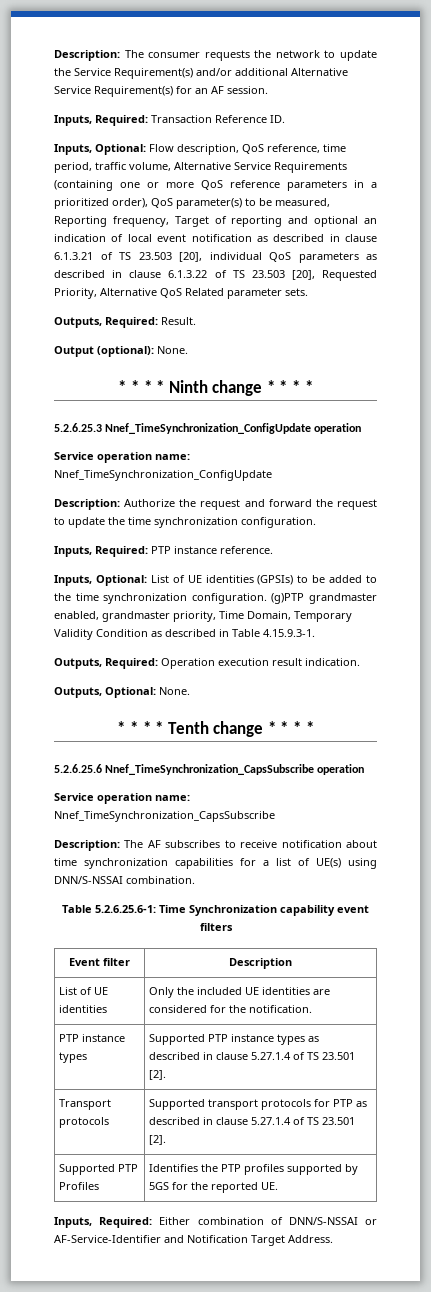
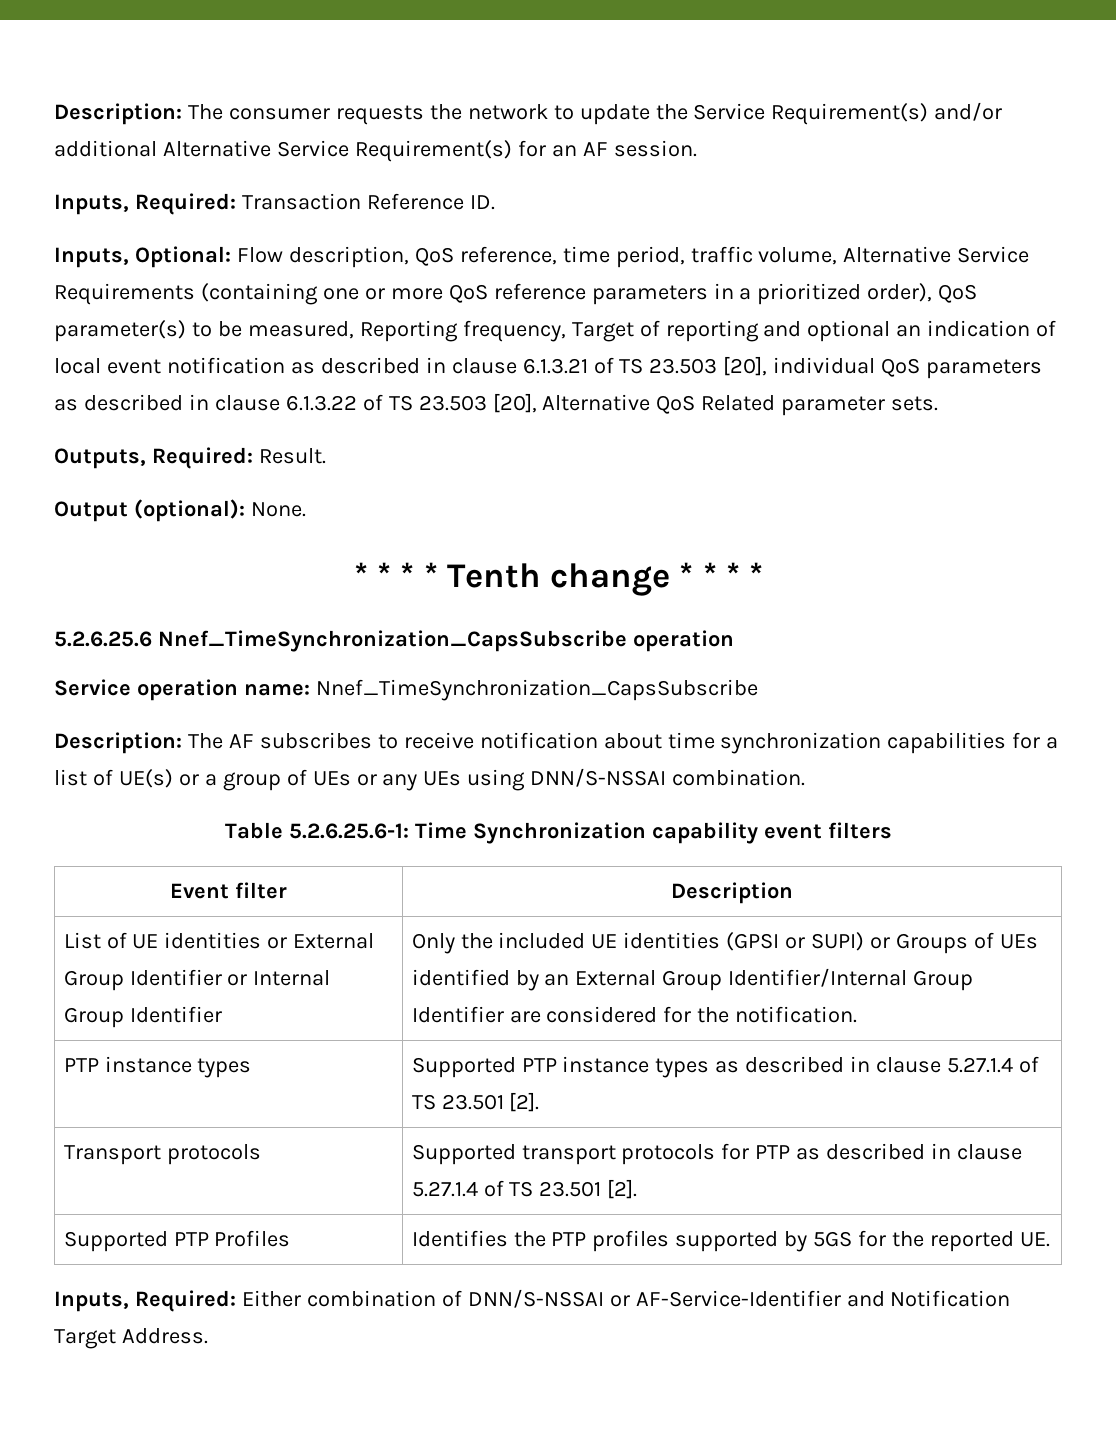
[322,270,377,281] [54,288,97,299] Requested Priority, -> (537, 403) none
[118,380,313,396] [54,423,362,434] [54,452,190,463] [54,470,272,481] [54,499,377,510] [54,517,316,528] [54,546,273,557] [54,575,377,586] [54,593,377,604] [54,611,352,622] [54,629,315,640] [54,658,360,669] [54,687,190,698] // * * * * Ninth change * * * * // 5.2.6.25.3 Nnef_TimeSynchronization_ConfigUpdate operation // Service operation name: Nnef_TimeSynchronization_ConfigUpdate // Description: Authorize the request and forward the request to update the time synchronization configuration. // Inputs, Required: PTP instance reference. // Inputs, Optional: List of UE identities (GPSIs) to be added to the time synchronization configuration. (g)PTP grandmaster enabled, grandmaster priority, Time Domain, Temporary Validity Condition as described in Table 4.15.9.3-1. // Outputs, Required: Operation execution result indication. // Outputs, Optional: None. -> (306, 509) none
(341, 863) none -> [178,769,462,791] or a group of UEs or any UEs
(107, 1009) none -> [267,933,375,949] [63,969,331,991] [63,1006,222,1028] or External Group Identifier or Internal Group Identifier
(310, 991) none -> [726,932,1038,954] [411,968,974,991] [411,1006,504,1023] (GPSI or SUPI) or Groups of UEs identified by an External Group Identifier/Internal Group Identifier

